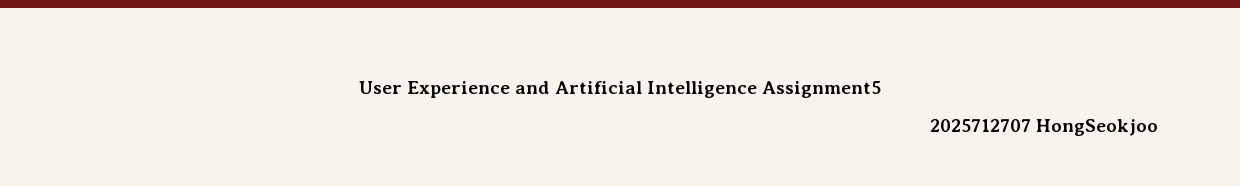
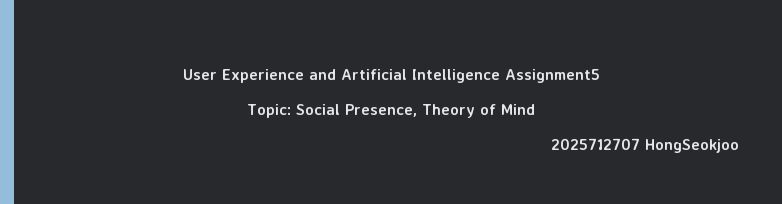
(881, 89) none -> [247,104,535,118] // Topic: Social Presence, Theory of Mind

